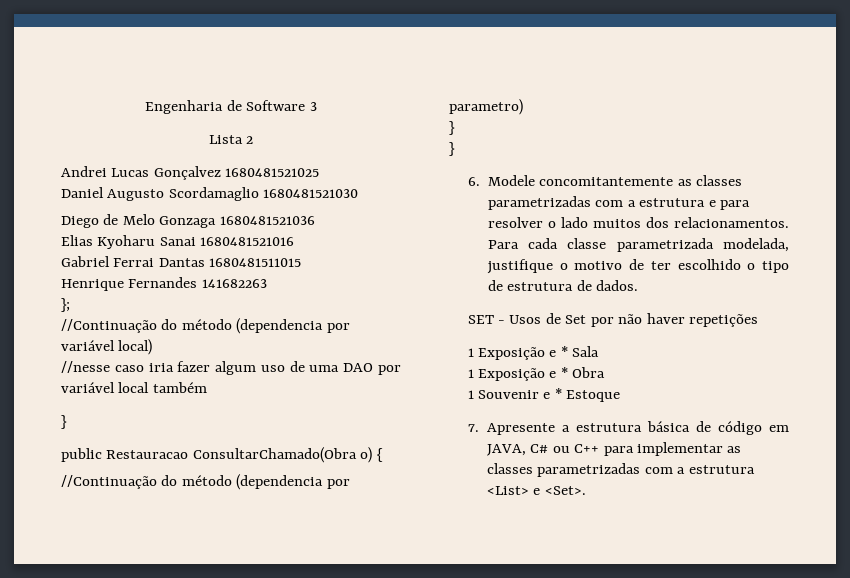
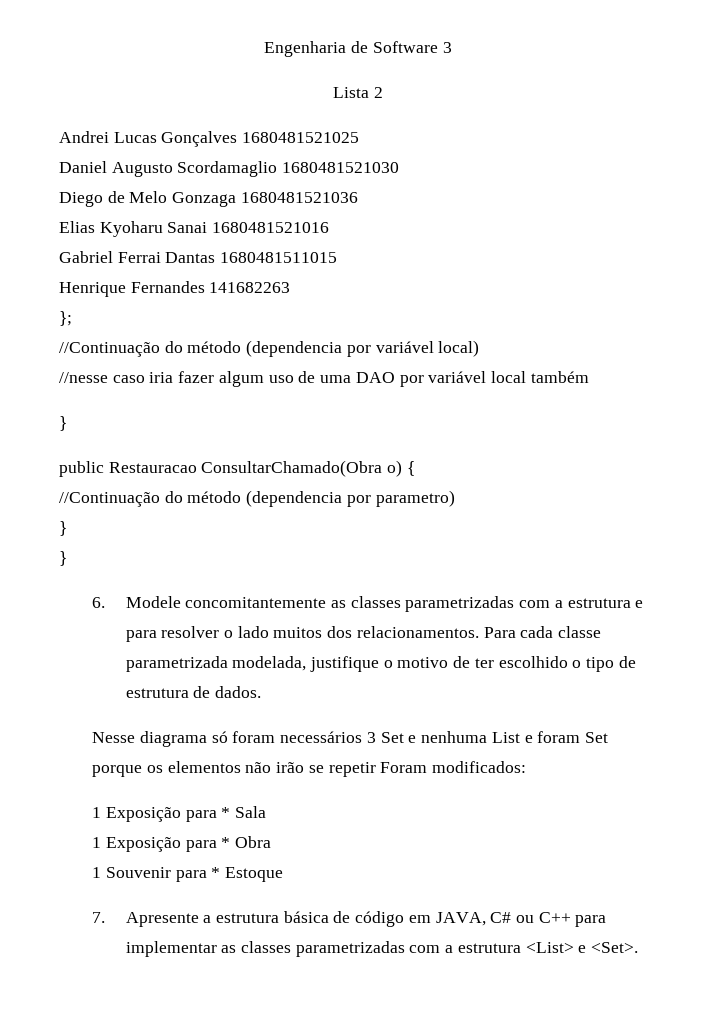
[153,166,221,180] Gonçalvez -> [161,131,238,147] Gonçalves
[467,313,759,327] [467,347,557,360] SET - Usos de Set por não haver repetições // 1 Exposição e -> [92,731,608,747] [92,761,527,777] [92,807,217,822] Nesse diagrama só foram necessários 3 Set e nenhuma List e foram Set porque os elementos não irão se repetir Foram modificados: // 1 Exposição para
[549,371,557,378] e -> [185,840,217,852] para
[543,392,551,399] e -> [175,870,207,882] para

